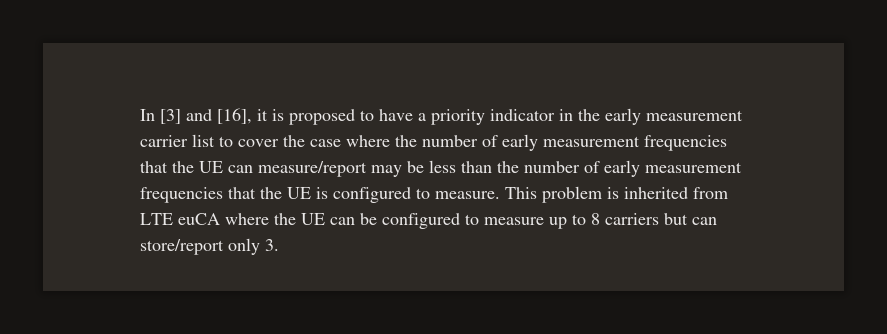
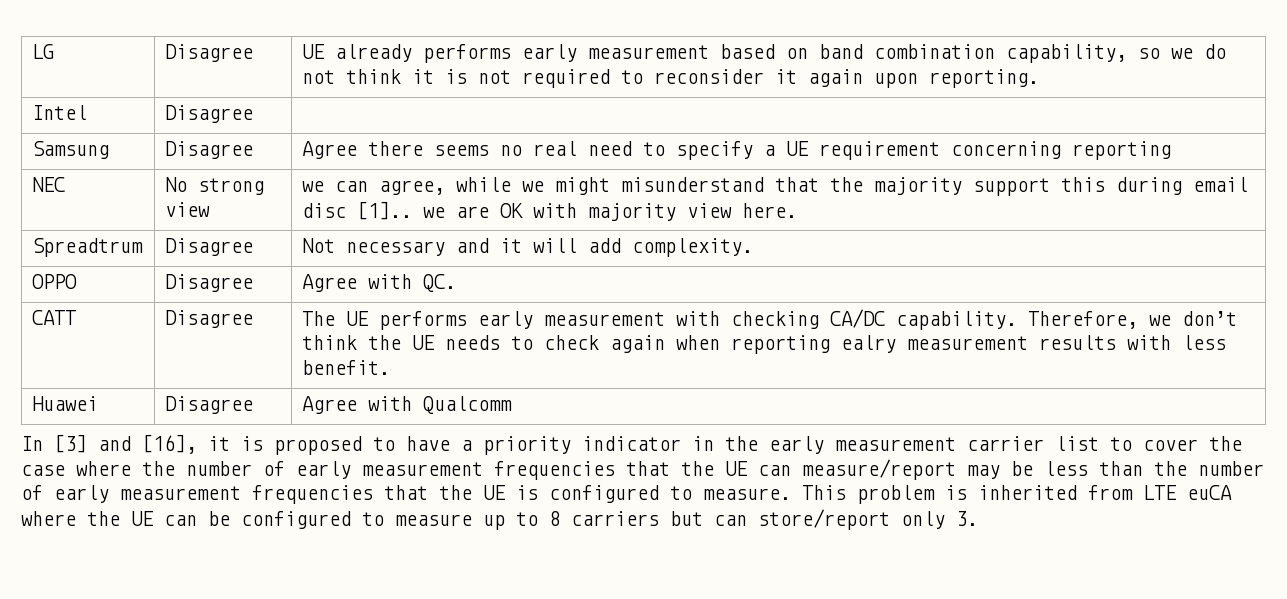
(140, 115) none -> [32,44,55,59] [165,44,254,62] [302,44,1227,63] [302,69,1040,88] [32,105,88,120] [165,105,254,123] [32,141,110,159] [165,141,254,159] [302,141,1172,160] [32,177,66,192] [165,177,265,195] [165,202,211,217] [302,177,1249,196] [302,201,798,221] [32,238,144,257] [165,238,254,256] [302,238,754,257] [32,274,78,289] [165,274,254,292] [302,274,457,292] [32,310,77,325] [165,310,254,328] [302,309,1238,330] [302,335,1227,354] [302,360,391,375] [32,396,99,411] [165,396,254,414] [302,396,513,414] LG | Disagree | UE already performs early measurement based on band combination capability, so we do not think it is not required to reconsider it again upon reporting. // Intel | Disagree | // Samsung | Disagree | Agree there seems no real need to specify a UE requirement concerning reporting // NEC | No strong view | we can agree, while we might misunderstand that the majority support this during email disc [1].. we are OK with majority view here. // Spreadtrum | Disagree | Not necessary and it will add complexity. // OPPO | Disagree | Agree with QC. // CATT | Disagree | The UE performs early measurement with checking CA/DC capability. Therefore, we don’t think the UE needs to check again when reporting ealry measurement results with less benefit. // Huawei | Disagree | Agree with Qualcomm //

